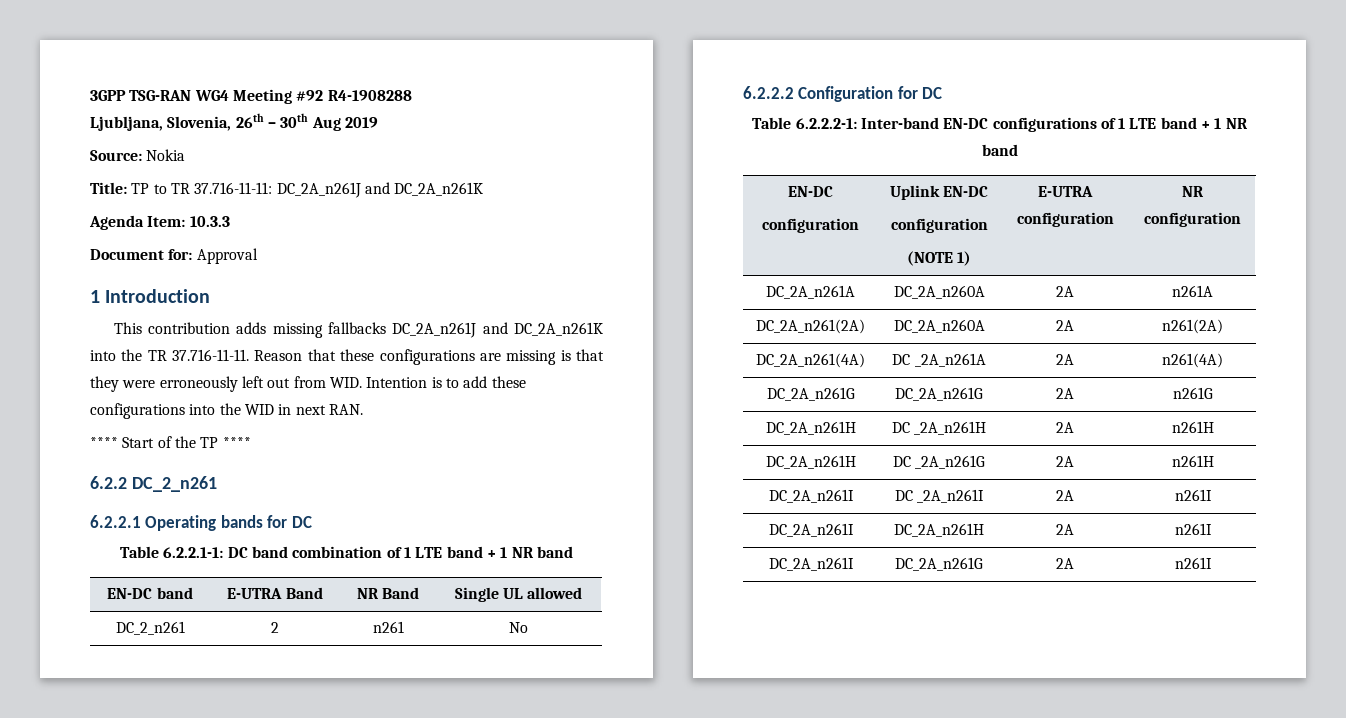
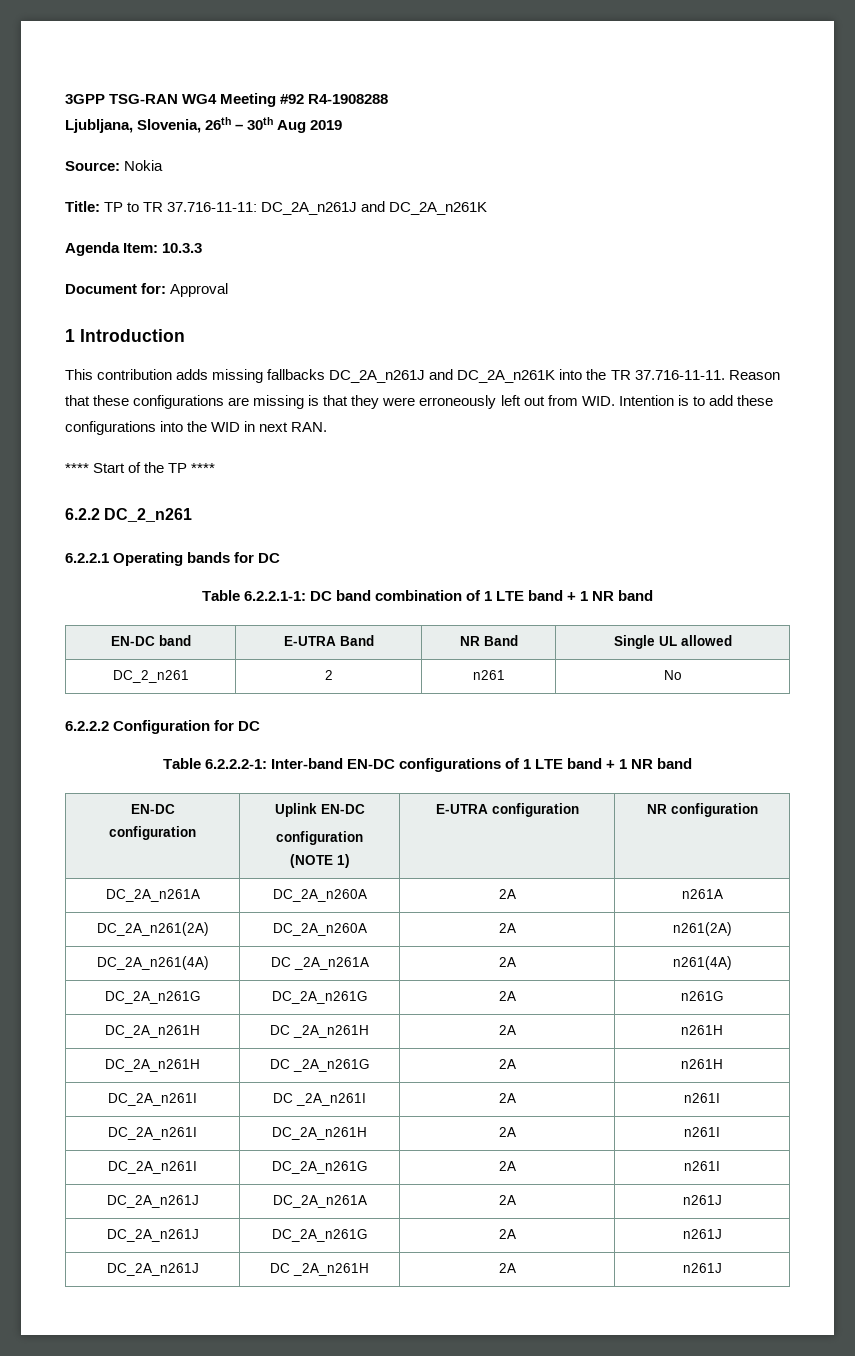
(1212, 563) none -> [106,1195,199,1208] [272,1195,367,1208] [498,1195,516,1205] [682,1195,722,1205] [106,1229,199,1242] [271,1229,368,1242] [498,1229,516,1239] [682,1229,722,1239] [106,1263,199,1276] [270,1263,369,1276] [498,1263,516,1273] [682,1263,722,1273] // DC_2A_n261J | DC_2A_n261A | 2A | n261J // DC_2A_n261J | DC_2A_n261G | 2A | n261J // DC_2A_n261J | DC _2A_n261H | 2A | n261J

